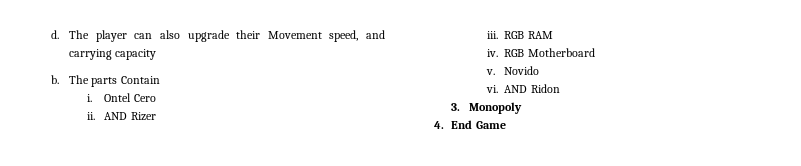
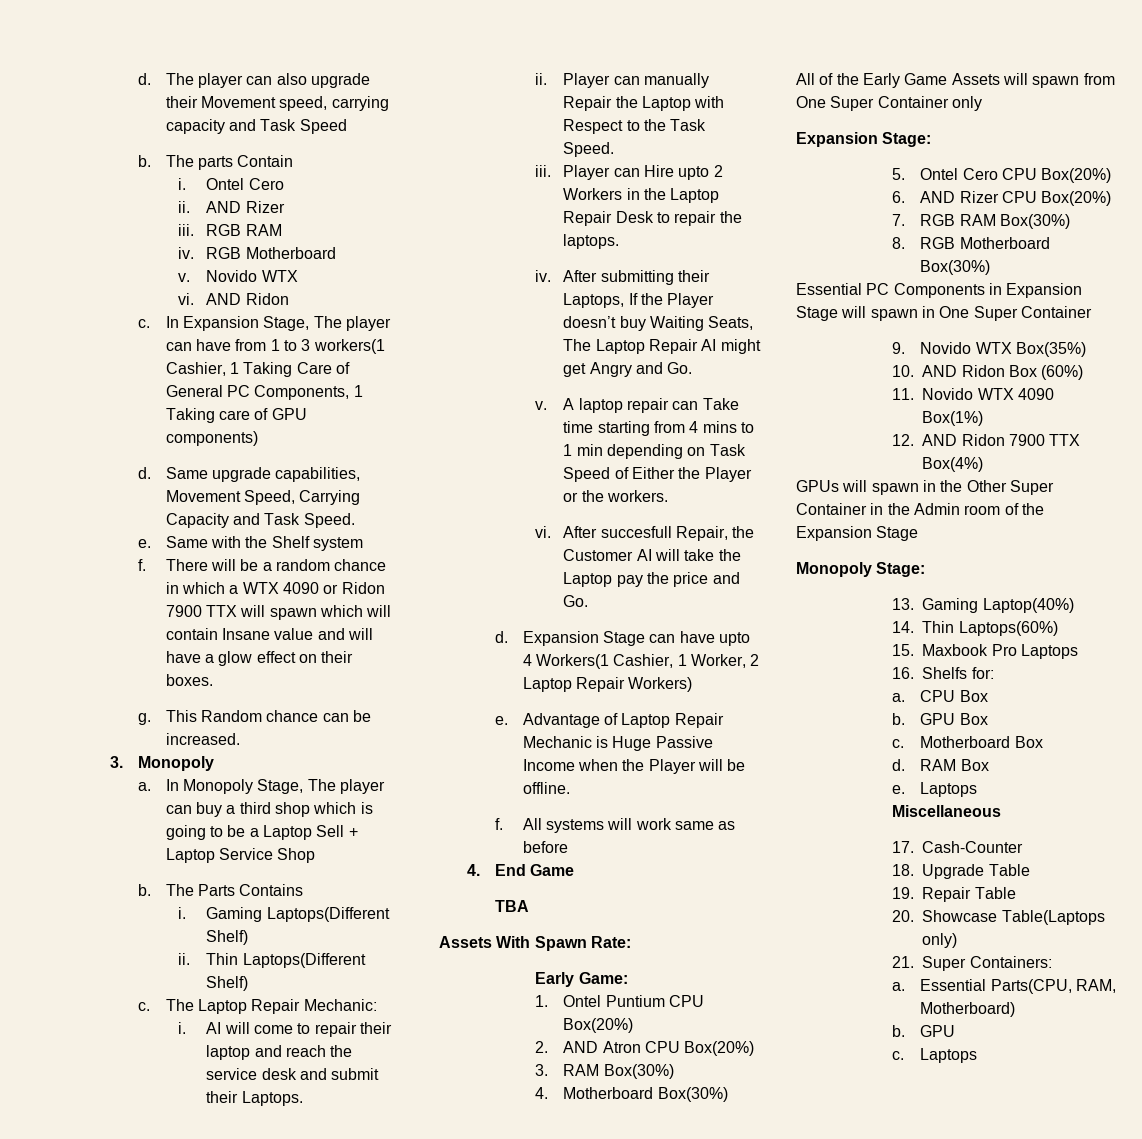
[366,30,385,39] and -> (328, 103) none
(157, 54) none -> [229,119,347,134] and Task Speed
(540, 70) none -> [261,270,298,282] WTX
[451,102,523,114] [433,120,506,129] 3. Monopoly // 4. End Game -> [137,316,392,331] [165,339,385,354] [165,362,351,377] [165,385,363,400] [165,408,307,423] [165,431,258,446] [137,467,361,482] [165,490,361,505] [165,513,355,528] [137,536,364,551] [137,559,387,571] [165,582,385,594] [165,605,392,620] [165,628,374,640] [165,651,354,666] [165,674,213,686] [137,710,372,725] [165,733,240,745] [109,756,214,771] [137,779,386,794] [165,802,373,817] [165,825,358,840] [165,848,316,863] [137,884,304,896] [178,907,390,922] [206,930,249,945] [178,953,366,968] [206,976,249,991] [137,999,377,1014] [178,1022,392,1037] [206,1045,353,1060] [206,1068,380,1080] [206,1091,303,1106] [535,73,709,88] [563,96,725,111] [563,119,707,134] [563,142,615,157] [535,165,723,180] [563,188,720,203] [563,211,742,226] [563,234,620,249] [535,270,710,285] [563,293,715,308] [563,316,754,331] [563,339,761,354] [563,362,693,377] [535,398,739,413] [563,421,754,436] [563,444,746,459] [563,467,752,482] [563,490,668,502] [535,526,755,541] [563,549,741,561] [563,572,740,587] [563,595,589,607] [494,631,751,646] [522,654,760,669] [522,677,693,692] [494,713,724,728] [522,736,713,751] [522,759,746,774] [522,782,570,794] [494,818,736,833] [522,841,568,853] [466,864,575,876] [494,900,529,912] [439,936,631,951] [535,972,628,987] [535,995,704,1007] [563,1018,634,1033] [535,1041,755,1056] [535,1064,674,1079] [535,1087,728,1102] [796,73,1115,88] [796,96,982,111] [796,132,932,147] [892,168,1112,183] [892,191,1112,206] [892,214,1070,229] [892,237,1050,249] [920,260,991,275] [796,283,1083,298] [796,306,1092,321] [892,342,1086,357] [892,365,1084,380] [892,388,1054,400] [922,411,984,426] [892,434,1081,446] [922,457,984,472] [796,480,1054,495] [796,503,1044,515] [796,526,919,541] [796,562,926,577] [892,598,1074,613] [892,621,1058,636] [892,644,1078,659] [892,667,994,679] [892,690,988,702] [892,713,988,725] [892,736,1043,748] [892,759,989,771] [892,782,978,797] [892,805,1002,817] [892,841,1024,853] [892,864,1030,879] [892,887,1016,902] [892,910,1105,925] [922,933,958,948] [892,956,1052,971] [892,979,1116,994] [920,1002,1016,1017] [892,1025,956,1037] [892,1048,978,1063] c. In Expansion Stage, The player can have from 1 to 3 workers(1 Cashier, 1 Taking Care of General PC Components, 1 Taking care of GPU components) // d. Same upgrade capabilities, Movement Speed, Carrying Capacity and Task Speed. // e. Same with the Shelf system // f. There will be a random chance in which a WTX 4090 or Ridon 7900 TTX will spawn which will contain Insane value and will have a glow effect on their boxes. // g. This Random chance can be increased. // 3. Monopoly // a. In Monopoly Stage, The player can buy a third shop which is going to be a Laptop Sell + Laptop Service Shop // b. The Parts Contains // i. Gaming Laptops(Different Shelf) // ii. Thin Laptops(Different Shelf) // c. The Laptop Repair Mechanic: // i. AI will come to repair their laptop and reach the service desk and submit their Laptops. // ii. Player can manually Repair the Laptop with Respect to the Task Speed. // iii. Player can Hire upto 2 Workers in the Laptop Repair Desk to repair the laptops. // iv. After submitting their Laptops, If the Player doesn’t buy Waiting Seats, The Laptop Repair AI might get Angry and Go. // v. A laptop repair can Take time starting from 4 mins to 1 min depending on Task Speed of Either the Player or the workers. // vi. After succesfull Repair, the Customer AI will take the Laptop pay the price and Go. // d. Expansion Stage can have upto 4 Workers(1 Cashier, 1 Worker, 2 Laptop Repair Workers) // e. Advantage of Laptop Repair Mechanic is Huge Passive Income when the Player will be offline. // f. All systems will work same as before // 4. End Game // TBA // Assets With Spawn Rate: // Early Game: // 1. Ontel Puntium CPU Box(20%) // 2. AND Atron CPU Box(20%) // 3. RAM Box(30%) // 4. Motherboard Box(30%) // All of the Early Game Assets will spawn from One Super Container only // Expansion Stage: // 5. Ontel Cero CPU Box(20%) // 6. AND Rizer CPU Box(20%) // 7. RGB RAM Box(30%) // 8. RGB Motherboard Box(30%) // Essential PC Components in Expansion Stage will spawn in One Super Container // 9. Novido WTX Box(35%) // 10. AND Ridon Box (60%) // 11. Novido WTX 4090 Box(1%) // 12. AND Ridon 7900 TTX Box(4%) // GPUs will spawn in the Other Super Container in the Admin room of the Expansion Stage // Monopoly Stage: // 13. Gaming Laptop(40%) // 14. Thin Laptops(60%) // 15. Maxbook Pro Laptops // 16. Shelfs for: // a. CPU Box // b. GPU Box // c. Motherboard Box // d. RAM Box // e. Laptops // Miscellaneous // 17. Cash-Counter // 18. Upgrade Table // 19. Repair Table // 20. Showcase Table(Laptops only) // 21. Super Containers: // a. Essential Parts(CPU, RAM, Motherboard) // b. GPU // c. Laptops

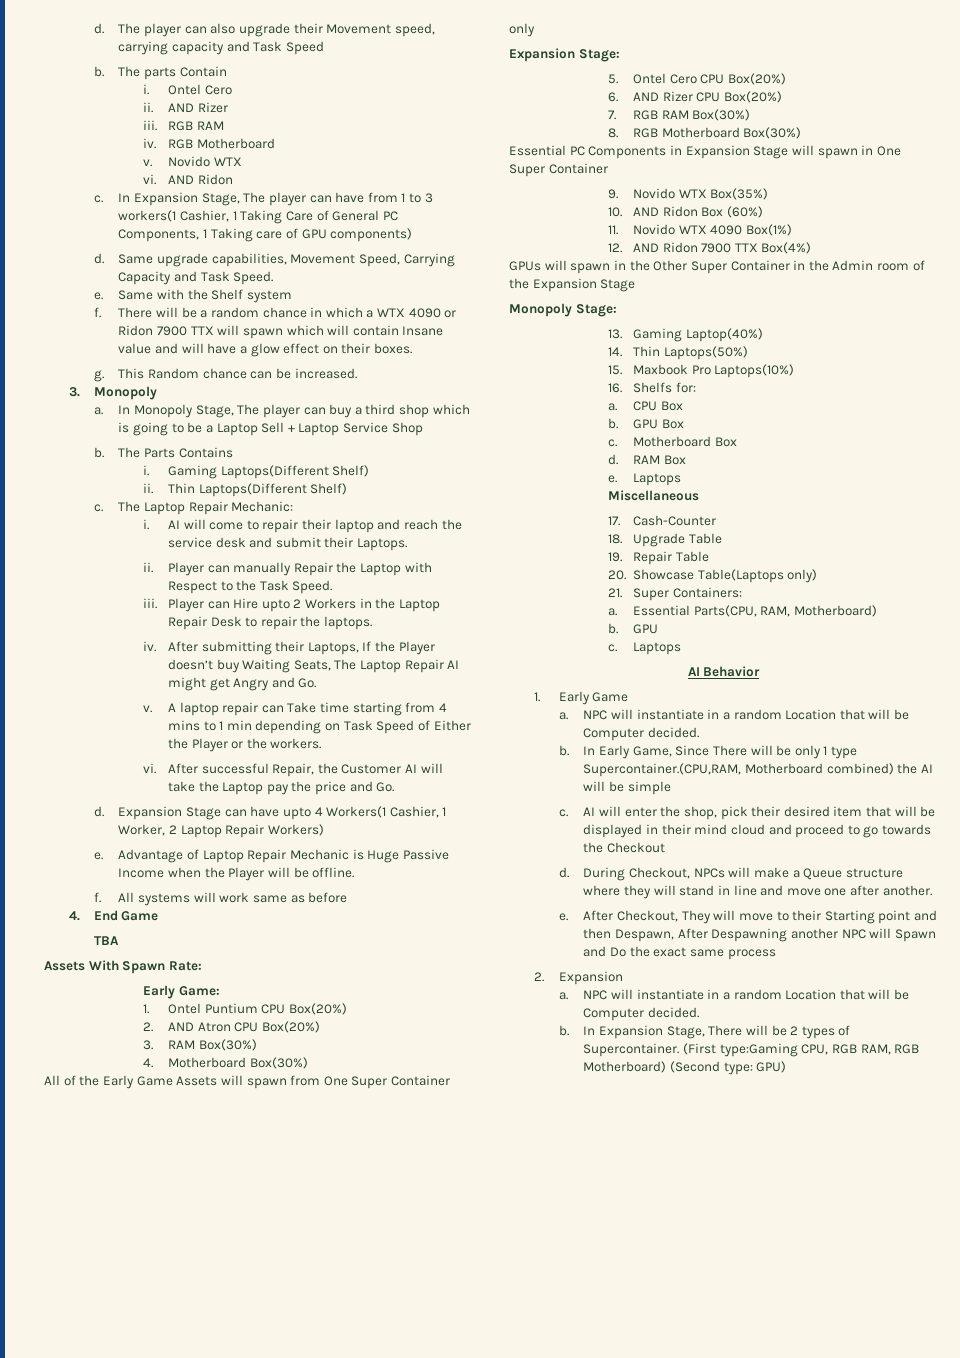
[600,526,672,538] succesfull -> [201,763,269,774] successful
[958,621,1058,636] Laptops(60%) -> [663,346,748,360] Laptops(50%)
[1020,644,1078,659] Laptops -> [714,364,795,378] Laptops(10%)
(978, 1055) none -> [687,666,761,677] [533,691,629,705] [558,709,910,720] [583,727,699,741] [558,745,858,759] [583,763,933,777] [583,781,671,795] [558,806,936,820] [583,824,932,838] [583,842,665,853] [558,867,903,881] [583,885,932,899] [558,910,938,924] [583,928,936,942] [583,946,776,960] [533,971,623,985] [558,989,910,1000] [583,1007,699,1021] [558,1025,851,1039] [583,1043,920,1057] [583,1061,787,1075] // AI Behavior // 1. Early Game // a. NPC will instantiate in a random Location that will be Computer decided. // b. In Early Game, Since There will be only 1 type Supercontainer.(CPU,RAM, Motherboard combined) the AI will be simple // c. AI will enter the shop, pick their desired item that will be displayed in their mind cloud and proceed to go towards the Checkout // d. During Checkout, NPCs will make a Queue structure where they will stand in line and move one after another. // e. After Checkout, They will move to their Starting point and then Despawn, After Despawning another NPC will Spawn and Do the exact same process // 2. Expansion // a. NPC will instantiate in a random Location that will be Computer decided. // b. In Expansion Stage, There will be 2 types of Supercontainer. (First type:Gaming CPU, RGB RAM, RGB Motherboard) (Second type: GPU)

